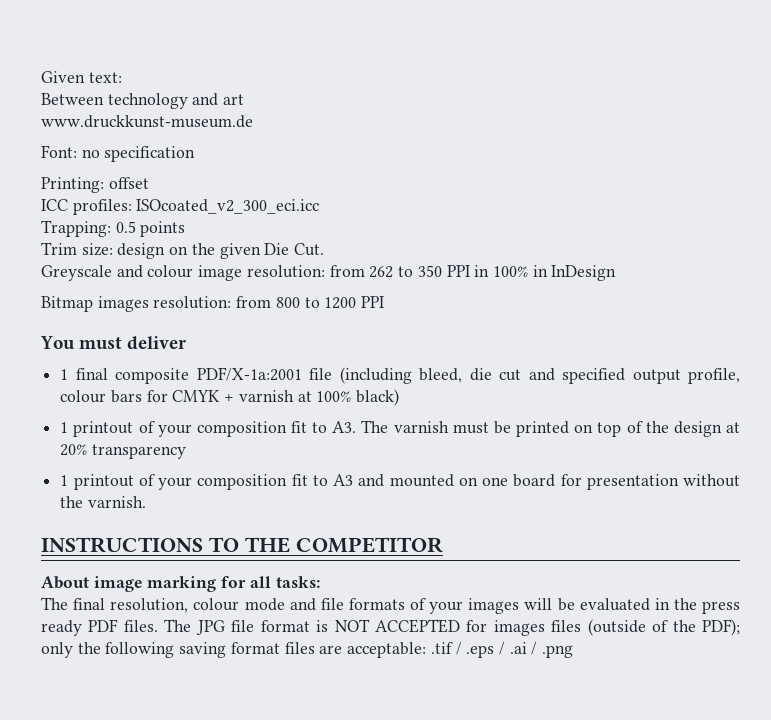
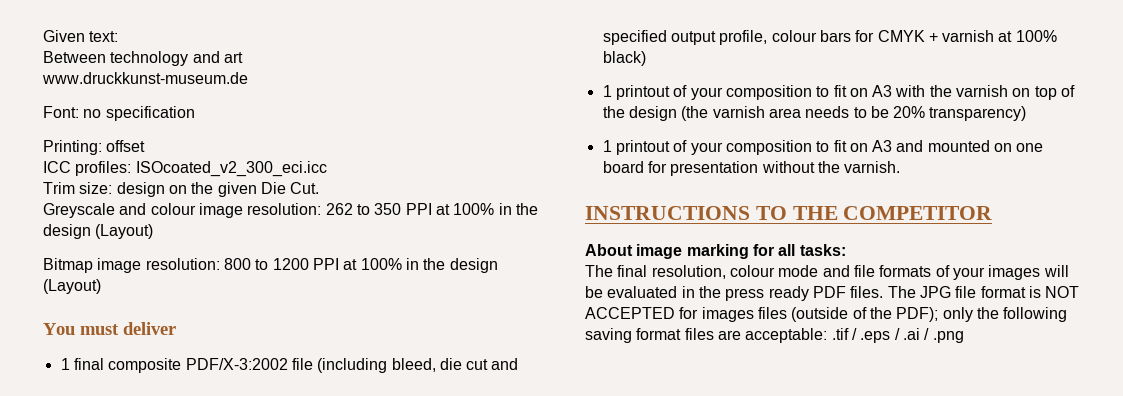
[41,220,186,237] // Trapping: 0.5 points -> (327, 169) none
[329,265,365,277] from -> (322, 209) none
[474,265,617,281] [41,296,385,312] in 100% in InDesign // Bitmap images resolution: from 800 to 1200 PPI -> [435,203,538,215] [43,224,154,239] [43,258,498,273] [43,279,101,294] at 100% in the design (Layout) // Bitmap image resolution: 800 to 1200 PPI at 100% in the design (Layout)
[196,367,302,381] PDF/X-1a:2001 -> [185,358,288,370] PDF/X-3:2002
[291,420,570,437] fit to A3. The varnish must be printed -> [816,85,1009,97] to fit on A3 with the varnish
[726,422,741,433] [60,444,186,459] [60,474,328,490] at 20% transparency // 1 printout of your composition fit to -> [681,106,1027,121] [602,140,868,155] (the varnish area needs to be 20% transparency) // 1 printout of your composition to fit on

